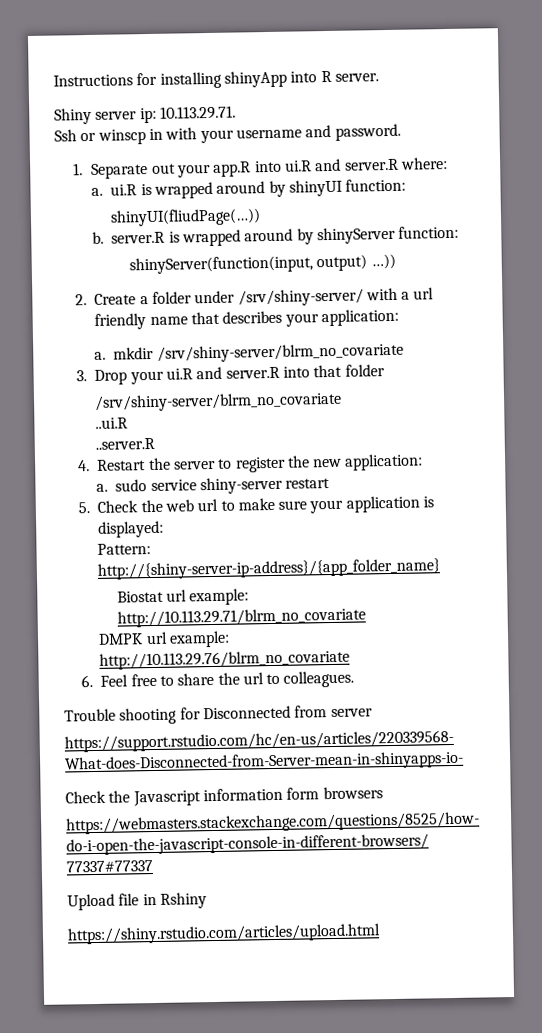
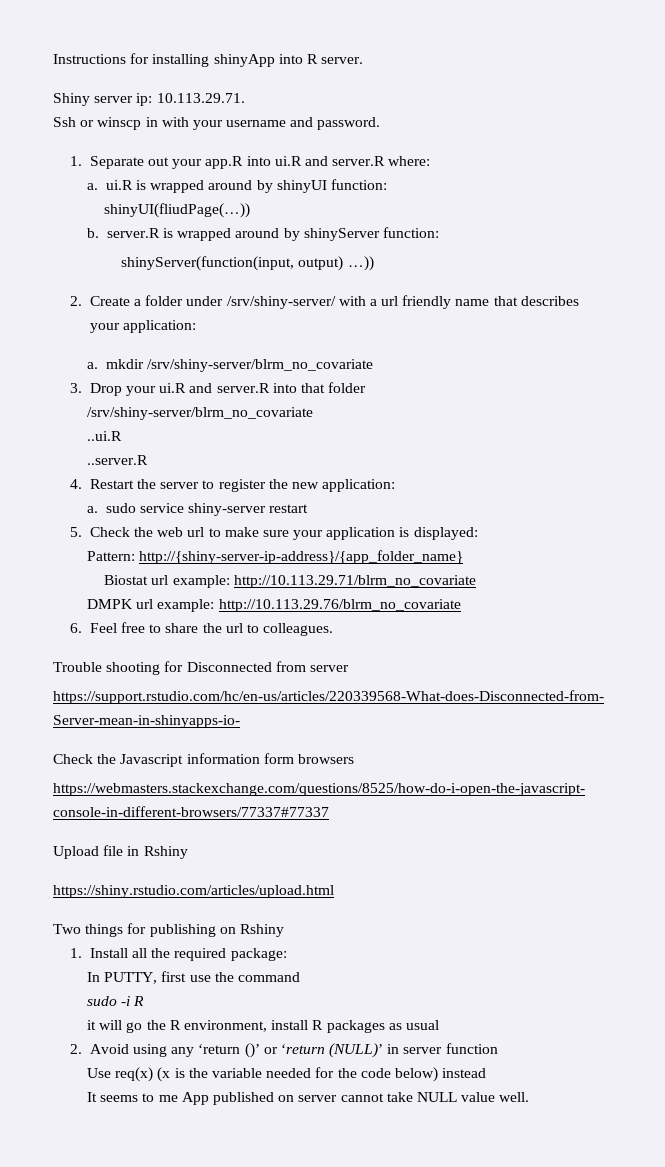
(381, 934) none -> [53,923,284,937] [70,948,287,961] [87,971,301,984] [87,996,145,1006] [87,1020,439,1033] [70,1043,498,1058] [87,1067,487,1082] [87,1092,530,1105] // Two things for publishing on Rshiny // 1. Install all the required package: // In PUTTY, first use the command // sudo -i R // it will go the R environment, install R packages as usual // 2. Avoid using any ‘return ()’ or ‘return (NULL)’ in server function // Use req(x) (x is the variable needed for the code below) instead // It seems to me App published on server cannot take NULL value well.

